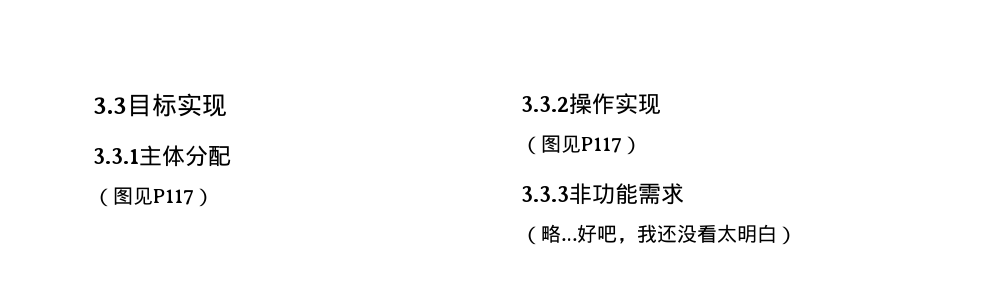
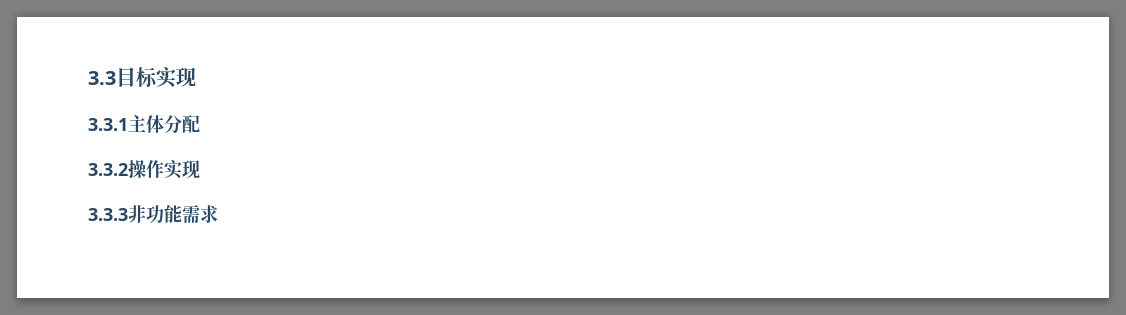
[93,187,214,207] // （图见P117） -> (200, 124) none
[521,135,642,155] // （图见P117） -> (200, 169) none
[521,224,797,245] // （略…好吧，我还没看太明白） -> (218, 214) none

